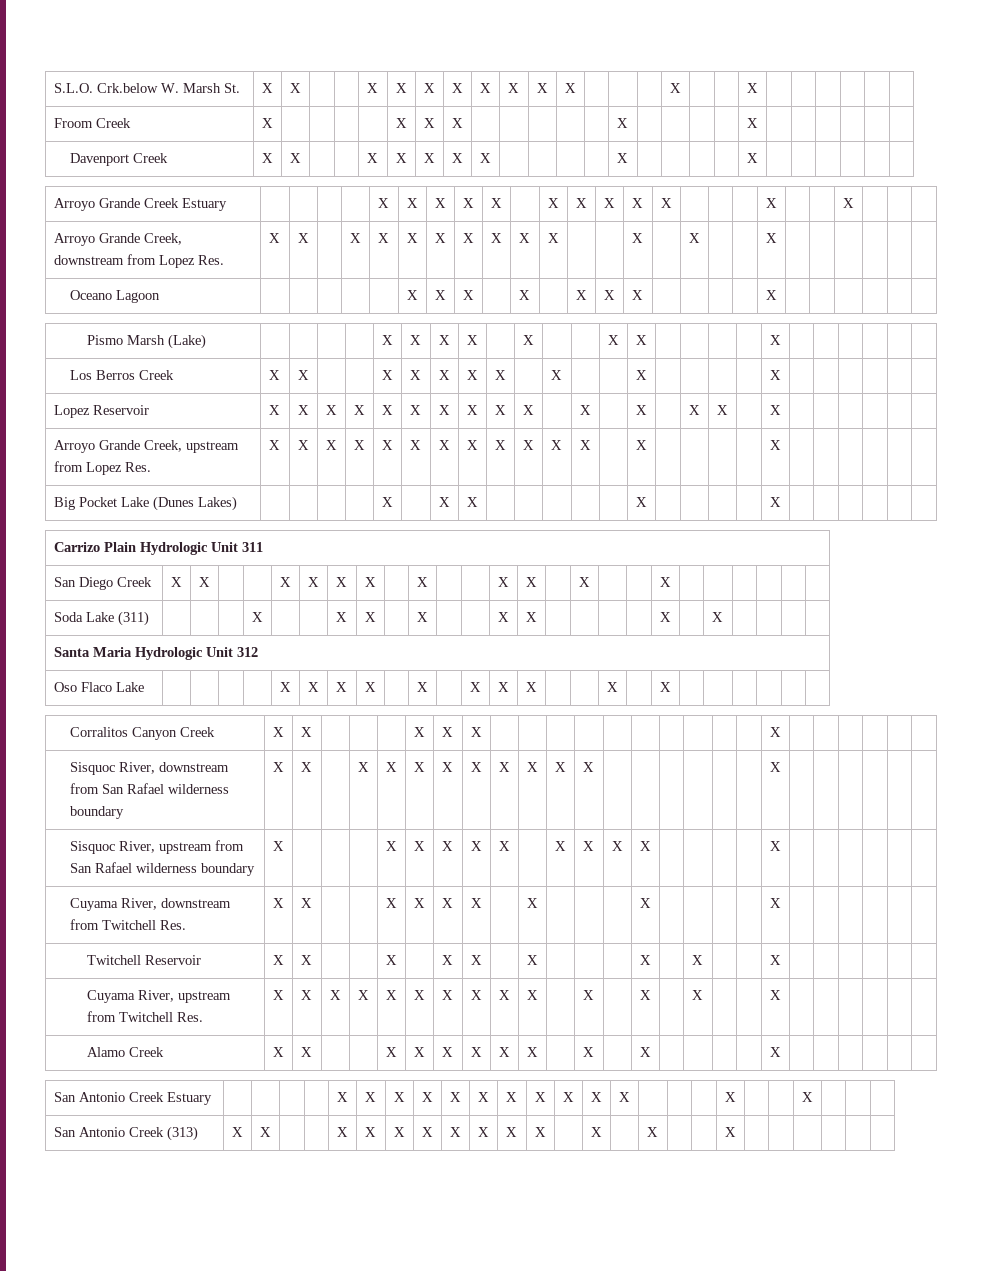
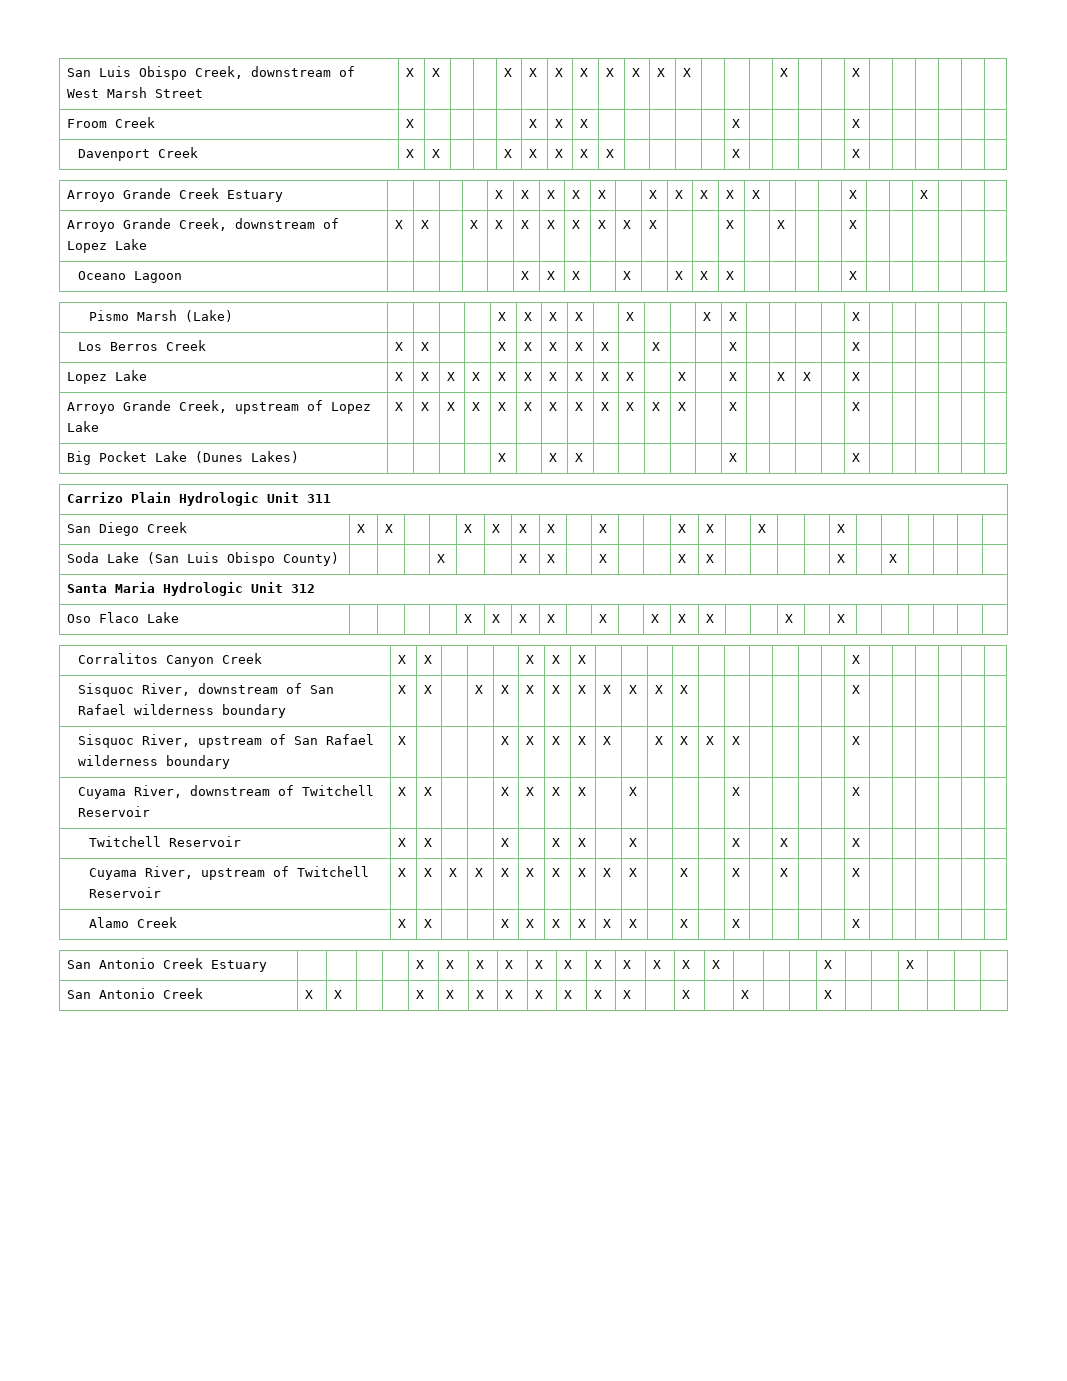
[53,83,240,93] S.L.O. Crk.below W. Marsh St. -> [67,66,356,80] [67,87,204,98] San Luis Obispo Creek, downstream of West Marsh Street
[126,254,224,268] from Lopez Res. -> [323,218,340,229] [67,239,148,253] of Lopez Lake
[92,405,149,415] Reservoir -> [115,370,148,381] Lake
[53,461,151,475] from Lopez Res. -> [307,400,372,414] [67,421,100,432] of Lopez Lake
[117,611,149,626] (311) -> [147,552,340,566] (San Luis Obispo County)
[70,783,100,794] from -> [286,683,303,694] of
[215,840,245,851] from -> [270,734,287,745] of
[70,919,187,930] from Twitchell Res. -> [278,785,375,796] [78,806,151,817] of Twitchell Reservoir
[87,1011,204,1022] from Twitchell Res. -> [273,866,370,877] [89,887,162,898] of Twitchell Reservoir
[166,1126,198,1141] (313) -> (204, 993) none

